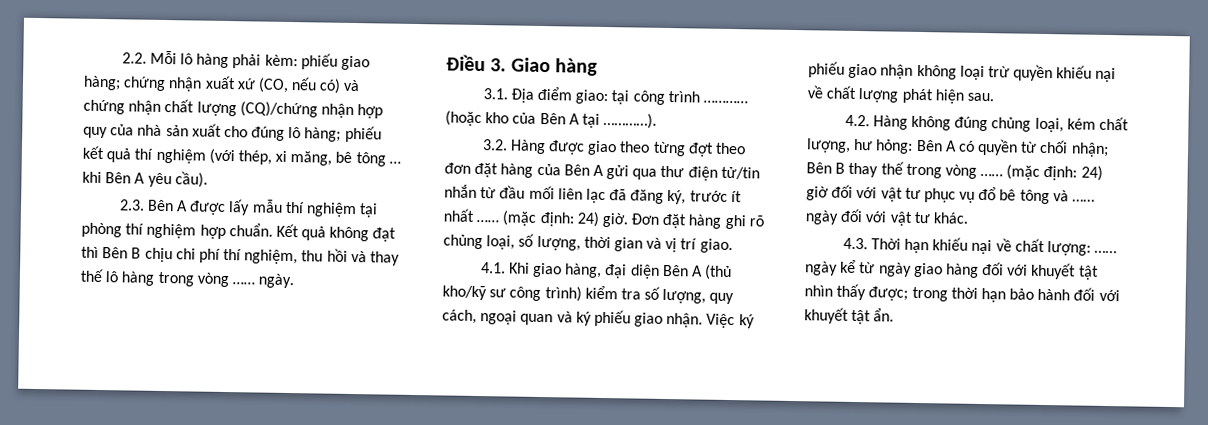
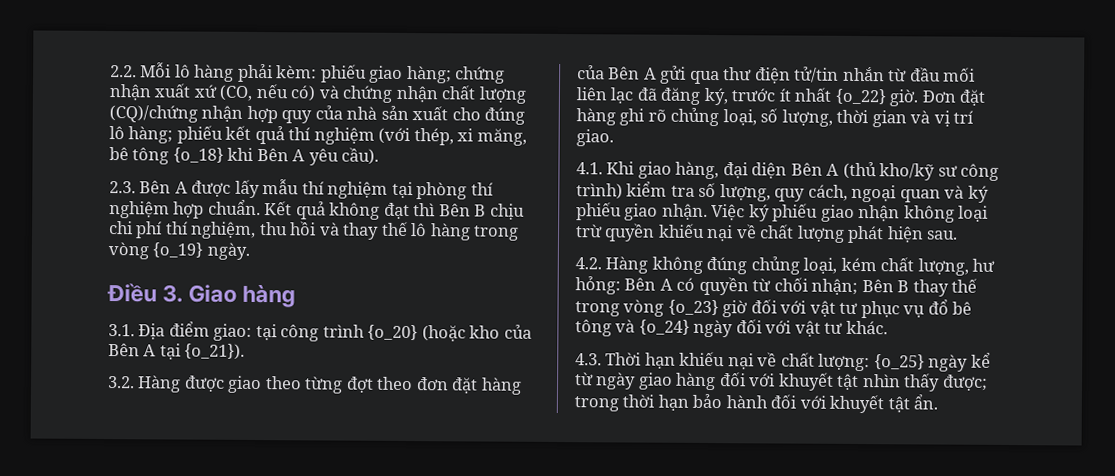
[388,161,401,164] … -> [172,147,224,163] {o_18}
[231,282,255,285] …… -> [152,242,204,258] {o_19}
[702,100,748,104] ………… -> [367,324,419,341] {o_20}
[603,112,658,129] …………). -> [184,343,246,360] {o_21}).
[476,210,600,227] …… (mặc định: 24) -> [834,88,886,105] {o_22}
[980,164,1103,181] …… (mặc định: 24) -> [667,299,719,316] {o_23}
[1072,199,1096,202] …… -> [638,319,690,335] {o_24}
[1094,250,1118,254] …… -> [873,354,925,370] {o_25}

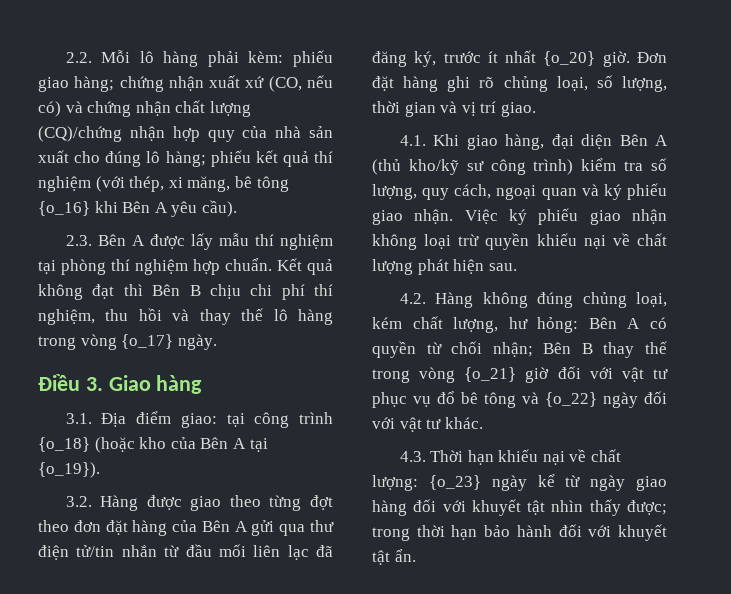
[172,147,224,163] {o_18} -> [38,201,90,216] {o_16}
[152,242,204,258] {o_19} -> [121,334,174,349] {o_17}
[367,324,419,341] {o_20} -> [38,437,90,452] {o_18}
[184,343,246,360] {o_21}). -> [38,462,100,478] {o_19}).
[834,88,886,105] {o_22} -> [543,51,596,66] {o_20}
[667,299,719,316] {o_23} -> [464,367,517,382] {o_21}
[638,319,690,335] {o_24} -> [545,392,597,407] {o_22}
[873,354,925,370] {o_25} -> [428,475,481,490] {o_23}

